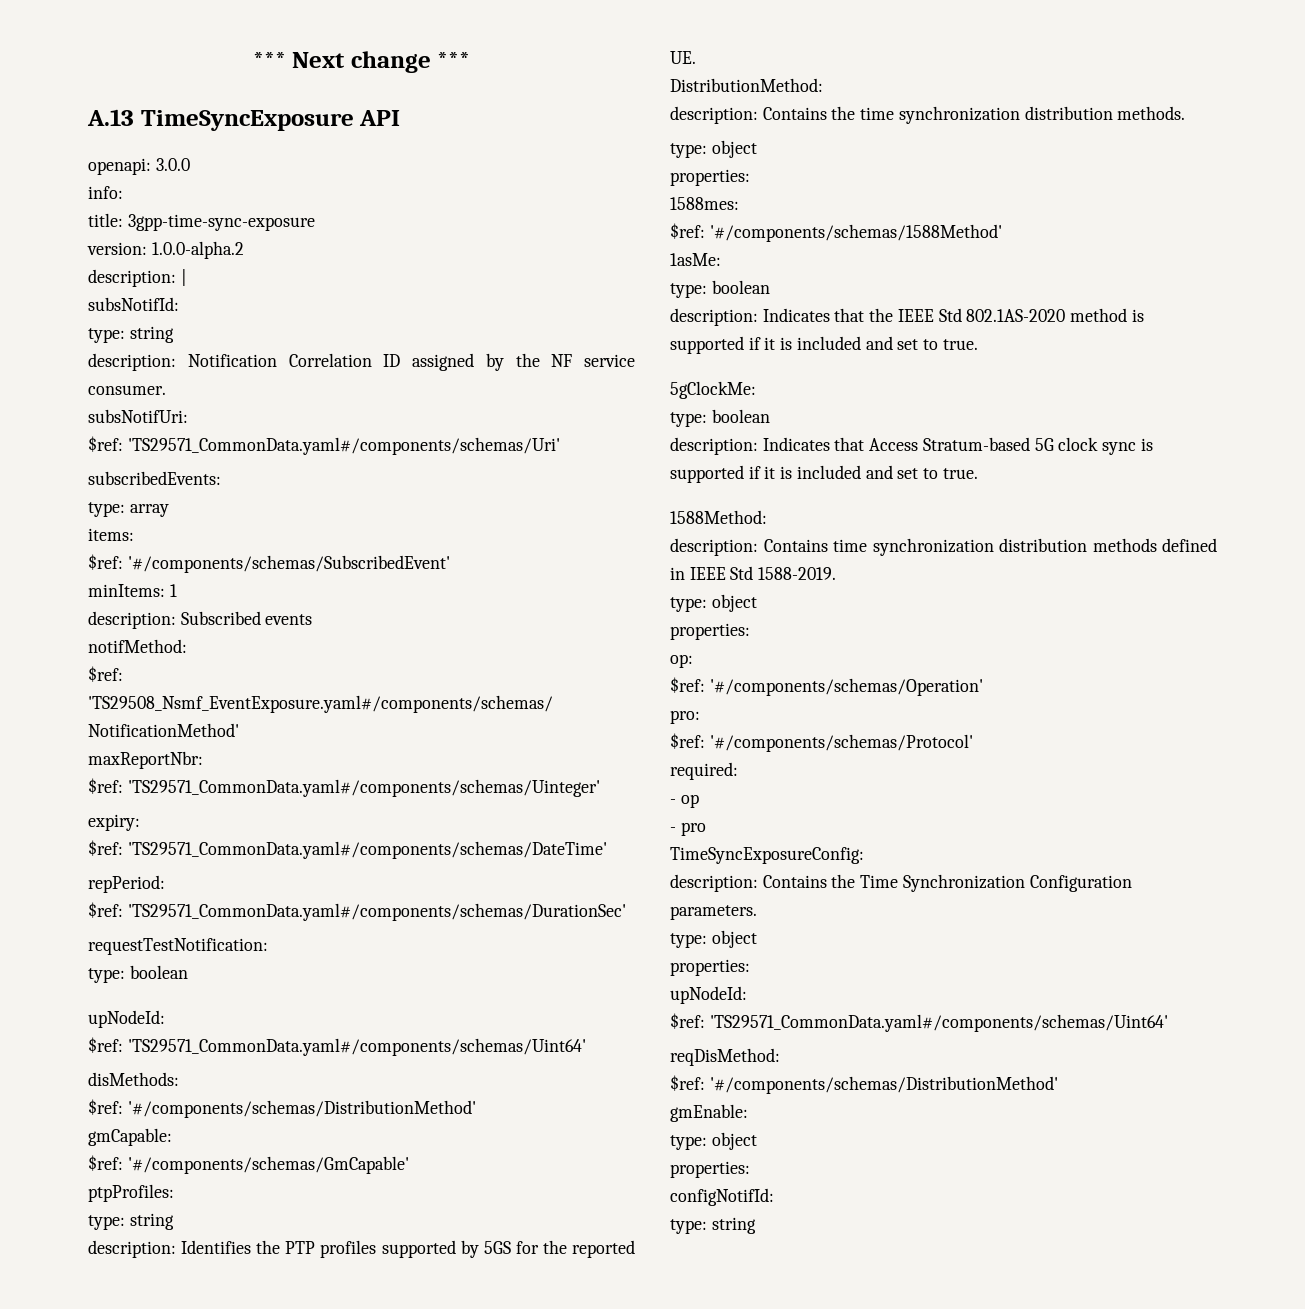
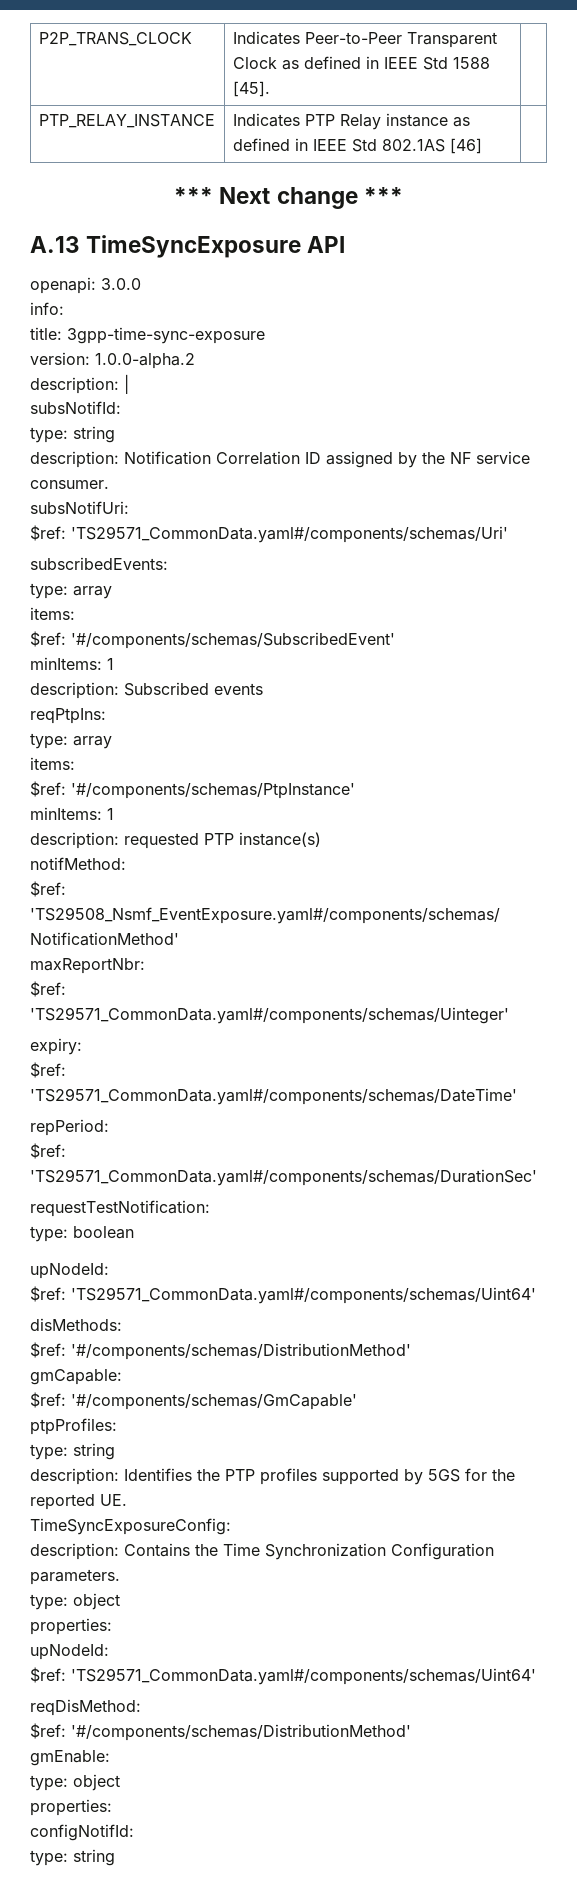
(252, 60) none -> [38,32,192,46] [232,31,497,48] [232,56,490,70] [232,81,270,97] [38,114,215,128] [232,113,470,130] [232,138,482,154] P2P_TRANS_CLOCK | Indicates Peer-to-Peer Transparent Clock as defined in IEEE Std 1588 [45]. | // PTP_RELAY_INSTANCE | Indicates PTP Relay instance as defined in IEEE Std 802.1AS [46] | //
(313, 619) none -> [30,708,106,724] [30,733,112,749] [30,757,75,770] [30,781,355,799] [30,807,114,820] [30,832,321,849] // reqPtpIns: // type: array // items: // $ref: '#/components/schemas/PtpInstance' // minItems: 1 // description: requested PTP instance(s)
[670,78,823,92] [670,106,1186,124] [670,140,757,158] [670,169,750,186] [670,197,739,210] [670,223,1002,242] [670,253,721,266] [670,280,770,298] [670,308,1144,326] [670,336,978,354] [670,381,756,399] [670,409,770,427] [670,437,1153,455] [670,465,978,483] [670,510,767,524] [670,538,1217,556] [670,566,837,580] [670,594,757,612] [670,623,750,640] [670,654,693,668] [670,677,983,696] [670,710,700,724] [670,733,973,752] [670,762,738,780] [670,794,699,808] [670,822,706,836] // DistributionMethod: // description: Contains the time synchronization distribution methods. // type: object // properties: // 1588mes: // $ref: '#/components/schemas/1588Method' // 1asMe: // type: boolean // description: Indicates that the IEEE Std 802.1AS-2020 method is supported if it is included and set to true. // 5gClockMe: // type: boolean // description: Indicates that Access Stratum-based 5G clock sync is supported if it is included and set to true. // 1588Method: // description: Contains time synchronization distribution methods defined in IEEE Std 1588-2019. // type: object // properties: // op: // $ref: '#/components/schemas/Operation' // pro: // $ref: '#/components/schemas/Protocol' // required: // - op // - pro -> (127, 1500) none

